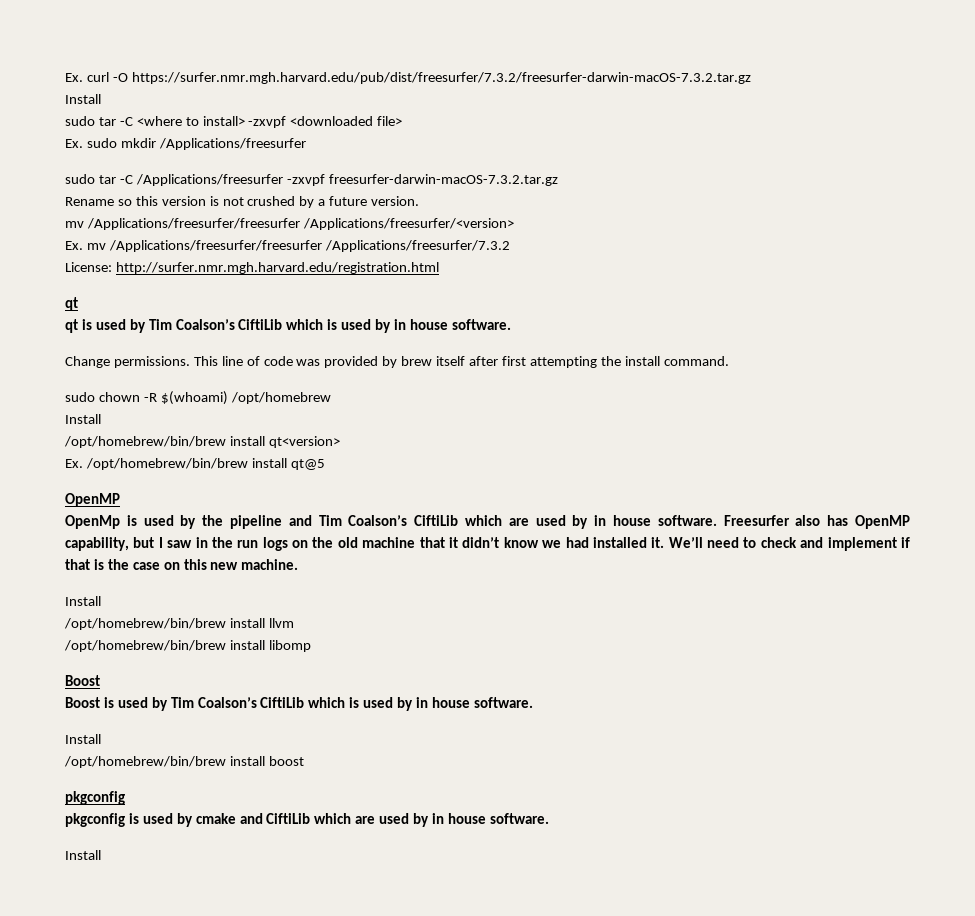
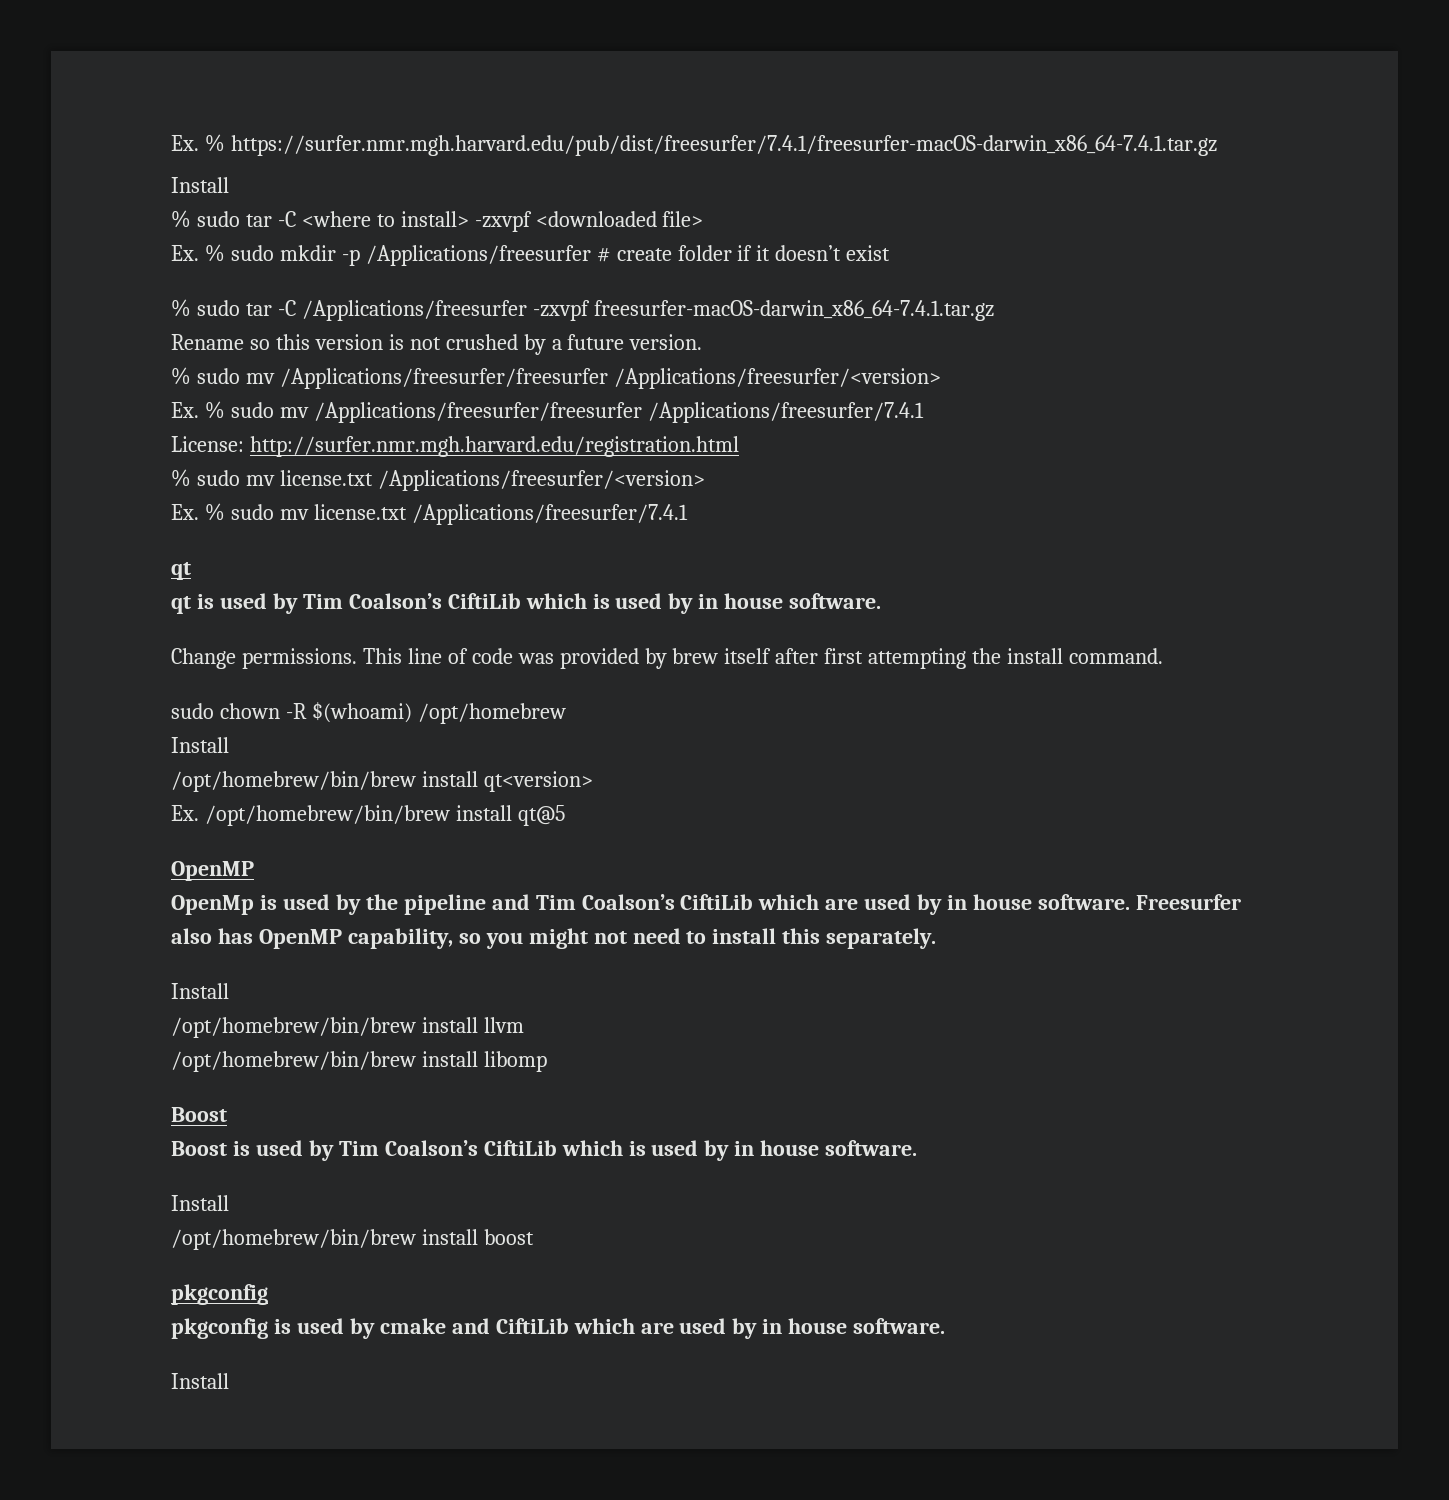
[65,72,751,84] [65,94,101,104] Ex. curl -O https://surfer.nmr.mgh.harvard.edu/pub/dist/freesurfer/7.3.2/freesurfer-darwin-macOS-7.3.2.tar.gz // Install // -> [171,134,1217,156] [171,177,229,193] [171,210,191,228] Ex. % https://surfer.nmr.mgh.harvard.edu/pub/dist/freesurfer/7.4.1/freesurfer-macOS-darwin_x86_64-7.4.1.tar.gz // Install // %
(83, 143) none -> [204,244,225,262] %
[158,138,306,150] /Applications/freesurfer // -> [341,245,891,266] [171,299,191,317] -p /Applications/freesurfer # create folder if it doesn’t exist // %
[328,174,558,186] freesurfer-darwin-macOS-7.3.2.tar.gz -> [593,300,994,321] freesurfer-macOS-darwin_x86_64-7.4.1.tar.gz
(420, 201) none -> [171,367,240,385] % sudo
[86,240,510,252] mv /Applications/freesurfer/freesurfer /Applications/freesurfer/7.3.2 -> [204,401,924,423] % sudo mv /Applications/freesurfer/freesurfer /Applications/freesurfer/7.4.1
(439, 268) none -> [171,469,705,491] [171,503,688,525] // % sudo mv license.txt /Applications/freesurfer/<version> // Ex. % sudo mv license.txt /Applications/freesurfer/7.4.1
[133,537,910,551] [65,559,299,570] but I saw in the run logs on the old machine that it didn’t know we had installed it. We’ll need to check and implement if that is the case on this new machine. -> [458,928,937,949] so you might not need to install this separately.

